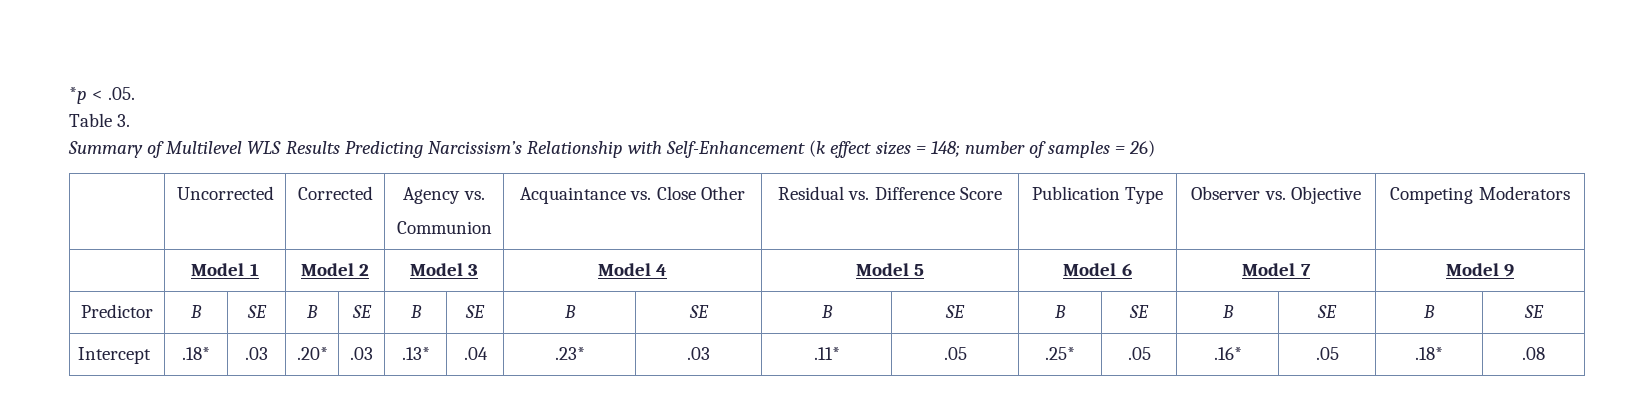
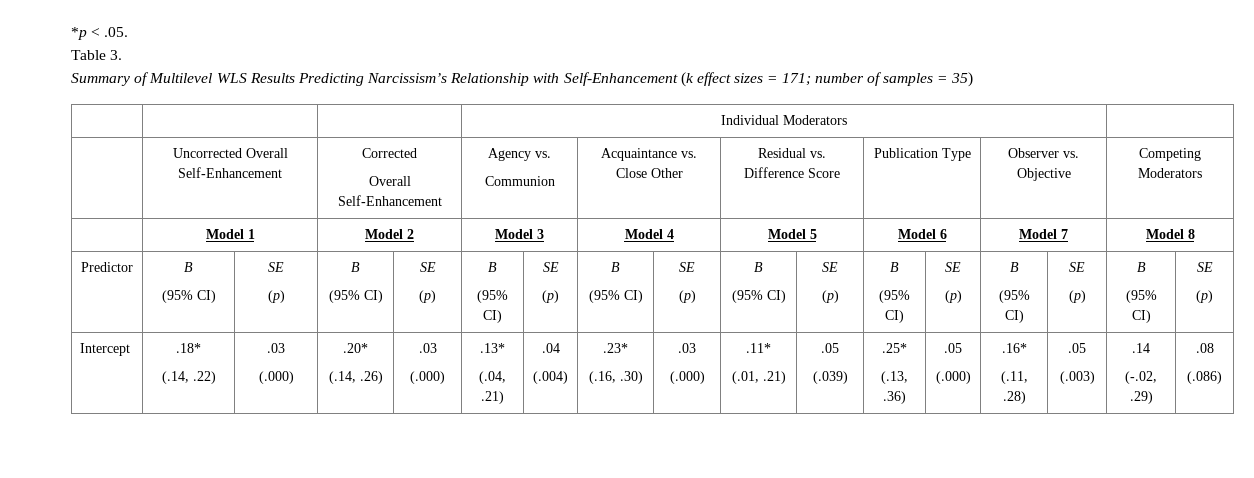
[930,141,960,157] 148; -> [781,73,811,86] 171;
[1129,140,1156,157] 26) -> [950,72,973,87] [721,115,847,125] 35) // | | | Individual Moderators |
(274, 193) none -> [245,148,288,158] [178,167,282,178] Overall Self-Enhancement
(373, 193) none -> [368,176,411,186] [337,195,442,206] // Overall Self-Enhancement
[1504,264,1515,277] 9 -> [1187,229,1195,239] 8
[246,305,267,318] [306,305,318,318] [351,305,372,318] [409,305,422,318] [465,305,485,318] [563,305,576,318] [688,305,709,318] [820,305,833,318] [945,305,965,318] [1054,305,1066,318] [1129,305,1149,318] [1221,305,1234,318] [1317,305,1337,318] [1423,305,1435,318] [1523,305,1544,318] | SE | B | SE | B | SE | B | SE | B | SE | B | SE | B | SE | B | SE -> [161,290,216,303] [268,262,284,272] [267,290,285,303] [351,262,360,272] [328,290,383,303] [419,262,436,272] [419,290,436,303] [488,262,497,272] [477,290,508,303] [483,310,502,323] [542,262,559,272] [542,290,559,303] [611,262,620,272] [588,290,643,303] [679,262,695,272] [678,290,696,303] [754,262,763,272] [731,290,786,303] [822,262,838,272] [821,290,839,303] [890,262,899,272] [879,290,910,303] [885,310,904,323] [945,262,961,272] [944,290,962,303] [1009,262,1019,272] [998,290,1030,303] [1004,310,1024,323] [1069,262,1085,272] [1068,290,1086,303] [1136,262,1146,272] [1125,290,1157,303] [1131,310,1151,323] [1196,262,1213,272] [1196,290,1213,303] // (95% CI) | SE // (p) | B // (95% CI) | SE // (p) | B // (95% CI) | SE // (p) | B // (95% CI) | SE // (p) | B // (95% CI) | SE // (p) | B // (95% CI) | SE // (p) | B // (95% CI) | SE // (p) | B // (95% CI) | SE // (p)
[245,347,268,360] | .03 -> [161,371,216,384] [267,343,285,353] [258,371,294,384] // (.14, .22) | .03 // (.000)
[350,347,373,360] | .03 -> [328,371,383,384] [418,343,437,353] [410,371,445,384] // (.14, .26) | .03 // (.000)
(430, 353) none -> [479,371,506,384] [481,391,504,404] // (.04, .21)
(488, 353) none -> [533,371,568,384] // (.004)
[687,347,710,360] | .03 -> [588,371,643,384] [678,343,696,353] [669,371,705,384] // (.16, .30) | .03 // (.000)
[943,347,967,360] | .05 -> [731,371,786,384] [821,343,839,353] [812,371,848,384] // (.01, .21) | .05 // (.039)
[1127,347,1151,360] | .05 -> [881,371,908,384] [883,391,906,404] [944,343,962,353] [935,371,971,384] // (.13, .36) | .05 // (.000)
[1315,347,1339,360] [1415,347,1443,360] | .05 | .18* -> [1000,371,1028,384] [1002,391,1026,404] [1068,343,1086,353] [1059,371,1095,384] [1132,343,1150,353] [1125,371,1157,384] [1129,391,1153,404] // (.11, .28) | .05 // (.003) | .14 // (-.02, .29)
(1545, 353) none -> [1187,371,1222,384] // (.086)

